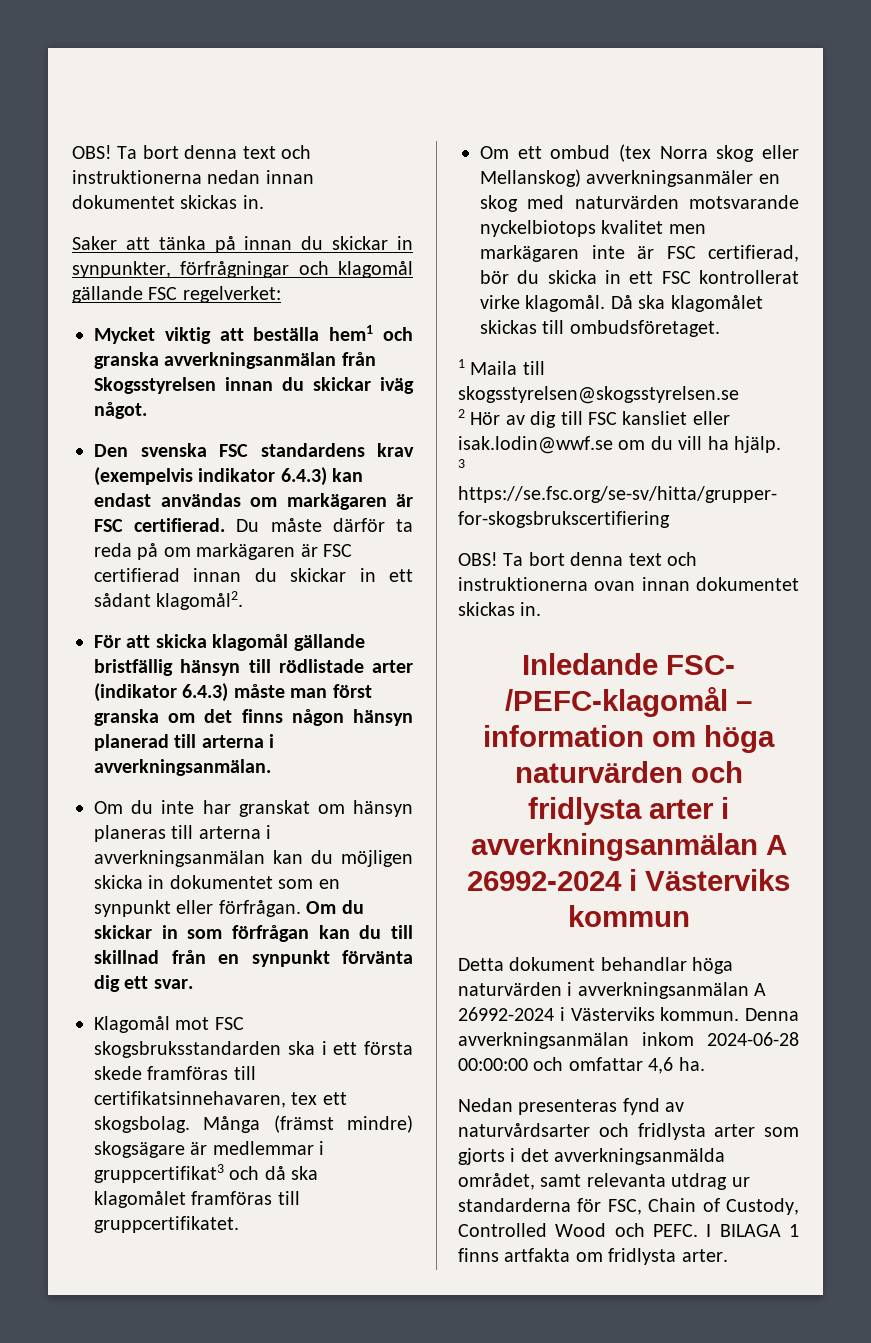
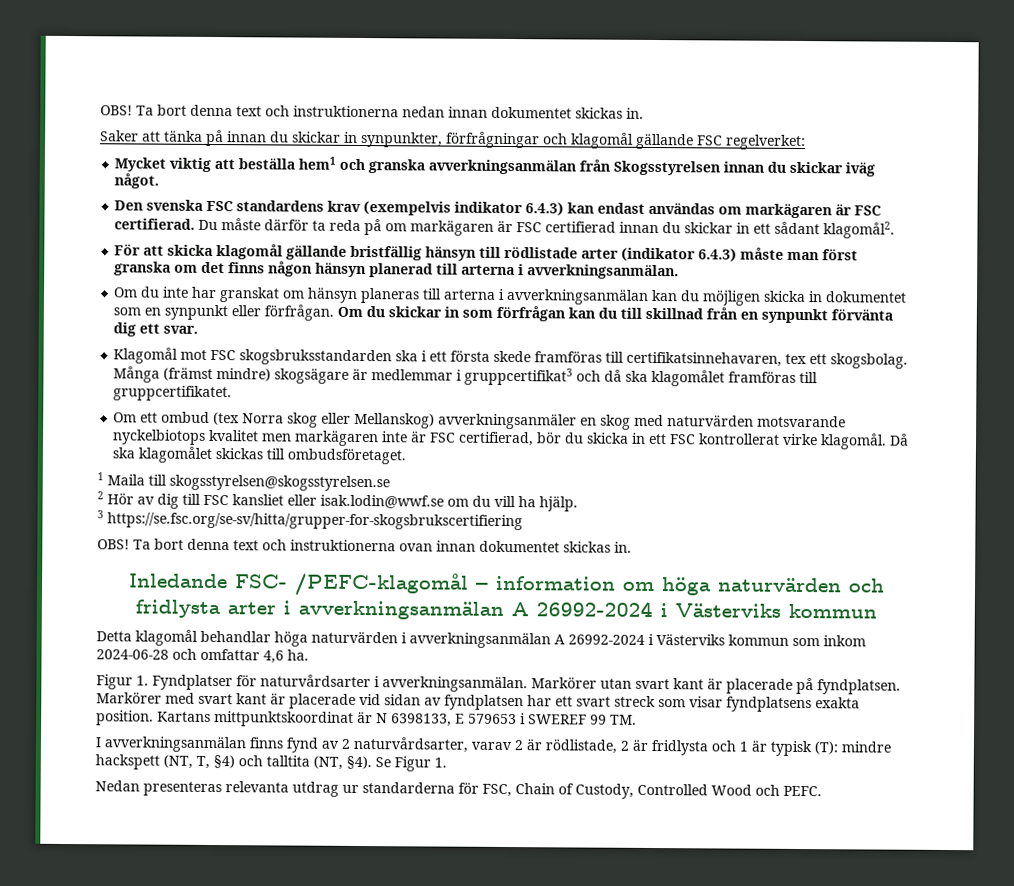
[509,957,596,971] dokument -> [135,629,198,646] klagomål
[660,1007,799,1021] [458,1032,629,1049] kommun. Denna avverkningsanmälan -> [728,634,820,647] kommun som
[458,1058,528,1071] 00:00:00 -> (169, 654) none
[458,1098,685,1115] [458,1123,799,1140] [458,1148,726,1165] [458,1173,582,1190] Nedan presenteras fynd av naturvårdsarter och fridlysta arter som gjorts i det avverkningsanmälda området, samt -> [96,674,901,695] [96,692,860,713] [96,710,637,727] [95,736,891,757] [95,754,447,772] [95,780,222,797] Figur 1. Fyndplatser för naturvårdsarter i avverkningsanmälan. Markörer utan svart kant är placerade på fyndplatsen. Markörer med svart kant är placerade vid sidan av fyndplatsen har ett svart streck som visar fyndplatsens exakta position. Kartans mittpunktskoordinat är N 6398133, E 579653 i SWEREF 99 TM. // I avverkningsanmälan finns fynd av 2 naturvårdsarter, varav 2 är rödlistade, 2 är fridlysta och 1 är typisk (T): mindre hackspett (NT, T, §4) och talltita (NT, §4). Se Figur 1. // Nedan presenteras
[706,1224,799,1237] [458,1248,728,1265] I BILAGA 1 finns artfakta om fridlysta arter. -> (822, 791) none

